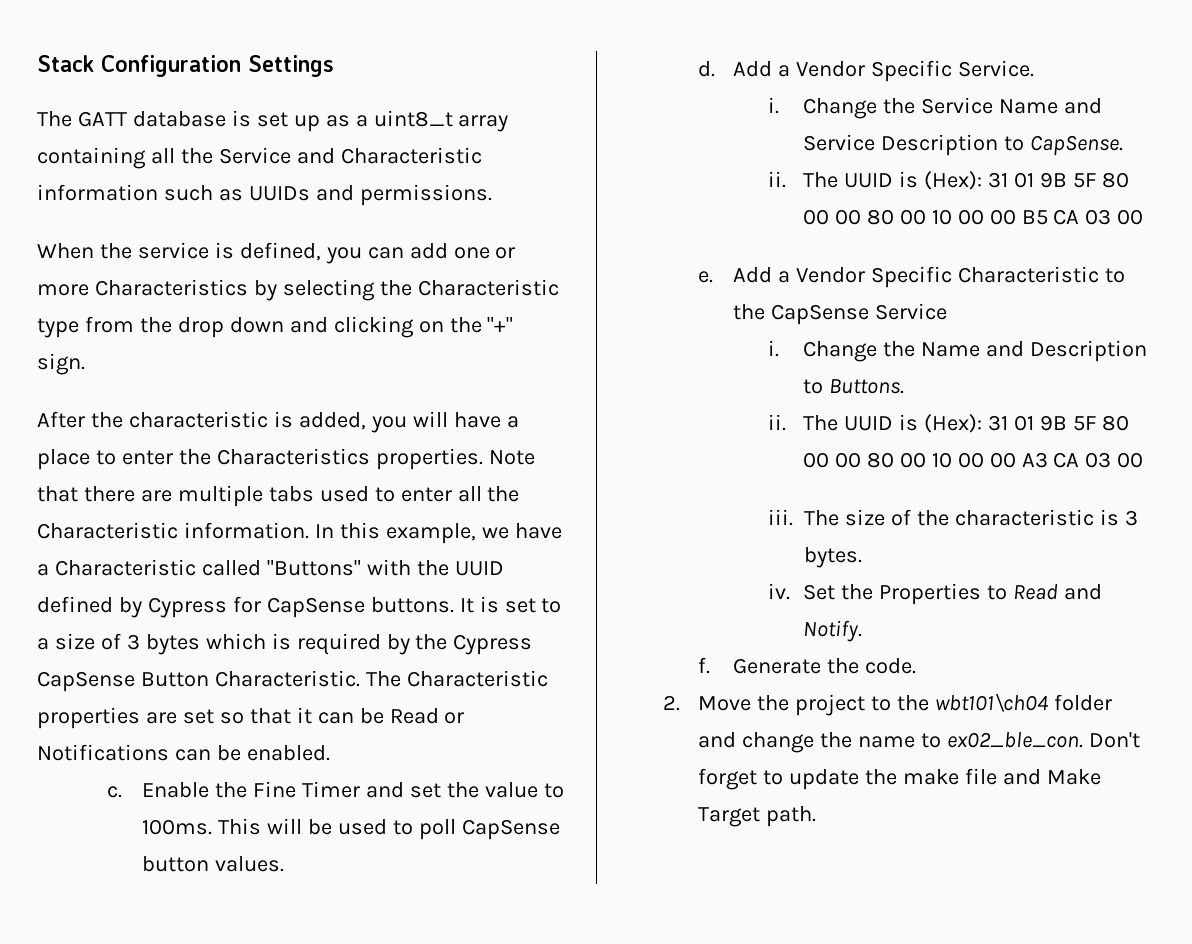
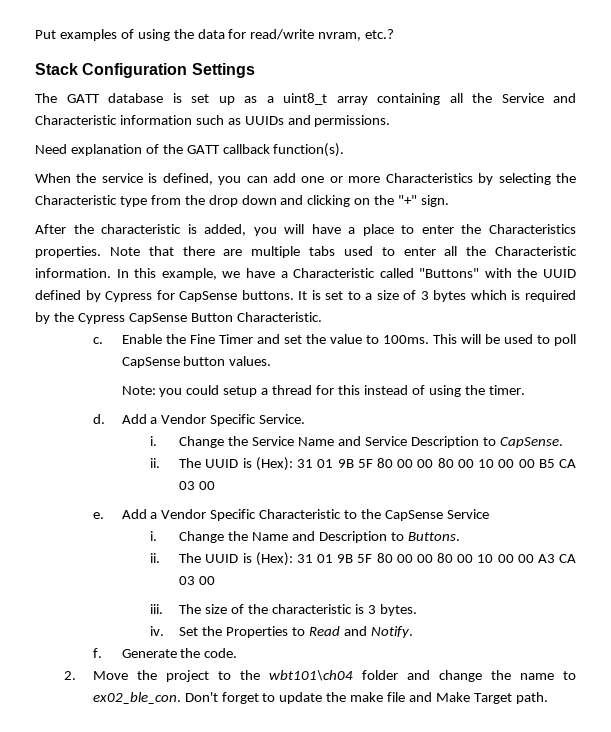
(37, 63) none -> [35,29,395,41] Put examples of using the data for read/write nvram, etc.? //
(492, 195) none -> [35,143,345,157] // Need explanation of the GATT callback function(s).
[365,670,548,687] [37,707,465,729] [37,744,330,761] The Characteristic properties are set so that it can be Read or Notifications can be enabled. -> (322, 317) none
(284, 864) none -> [121,385,525,397] // Note: you could setup a thread for this instead of using the timer.

